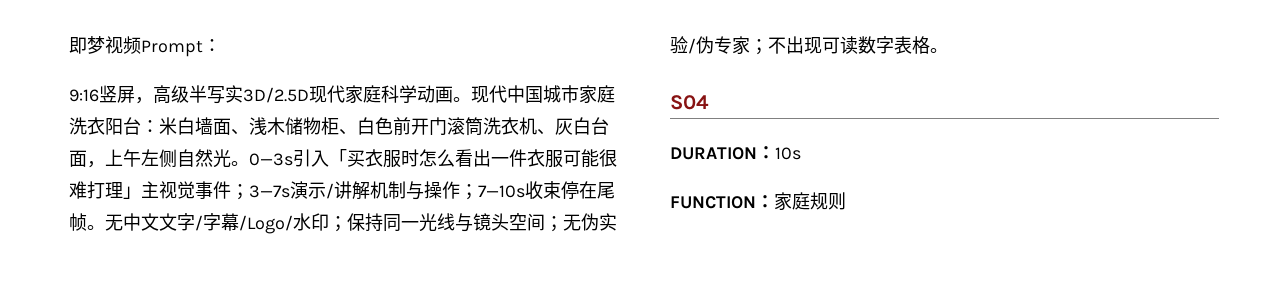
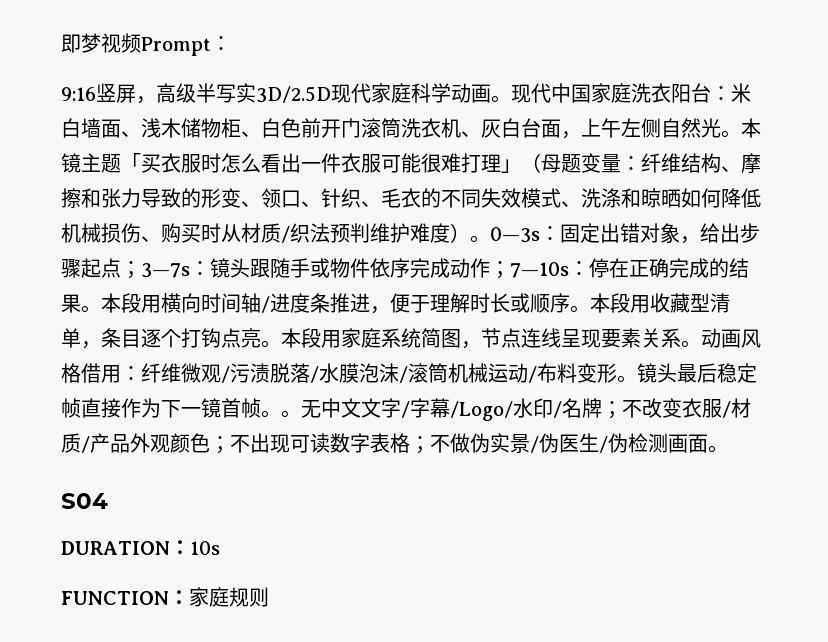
[543,85,579,103] 城市 -> (591, 93) none
[249,149,329,167] 0—3s引入 -> [741,118,761,138] [61,153,121,173] 本镜主题
[141,181,615,200] [69,213,87,231] 主视觉事件；3—7s演示/讲解机制与操作；7—10s收束停在尾帧 -> [521,153,761,174] [61,188,761,208] [61,223,760,244] [61,258,749,279] [61,293,730,314] [61,328,761,349] [61,363,757,383] [61,398,281,418] （母题变量：纤维结构、摩擦和张力导致的形变、领口、针织、毛衣的不同失效模式、洗涤和晾晒如何降低机械损伤、购买时从材质/织法预判维护难度）。0—3s：固定出错对象，给出步骤起点；3—7s：镜头跟随手或物件依序完成动作；7—10s：停在正确完成的结果。本段用横向时间轴/进度条推进，便于理解时长或顺序。本段用收藏型清单，条目逐个打钩点亮。本段用家庭系统简图，节点连线呈现要素关系。动画风格借用：纤维微观/污渍脱落/水膜泡沫/滚筒机械运动/布料变形。镜头最后稳定帧直接作为下一镜首帧。
[329,213,617,232] [670,36,750,55] ；保持同一光线与镜头空间；无伪实验/伪专家 -> [553,398,751,419] [61,433,210,453] /名牌；不改变衣服/材质/产品外观颜色
(930, 45) none -> [410,433,708,454] ；不做伪实景/伪医生/伪检测画面

